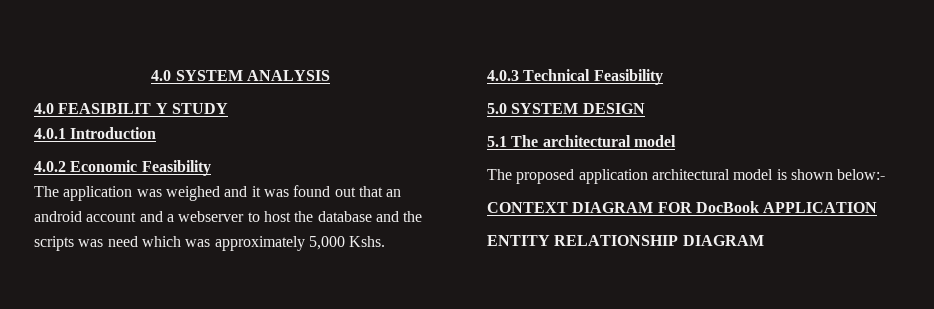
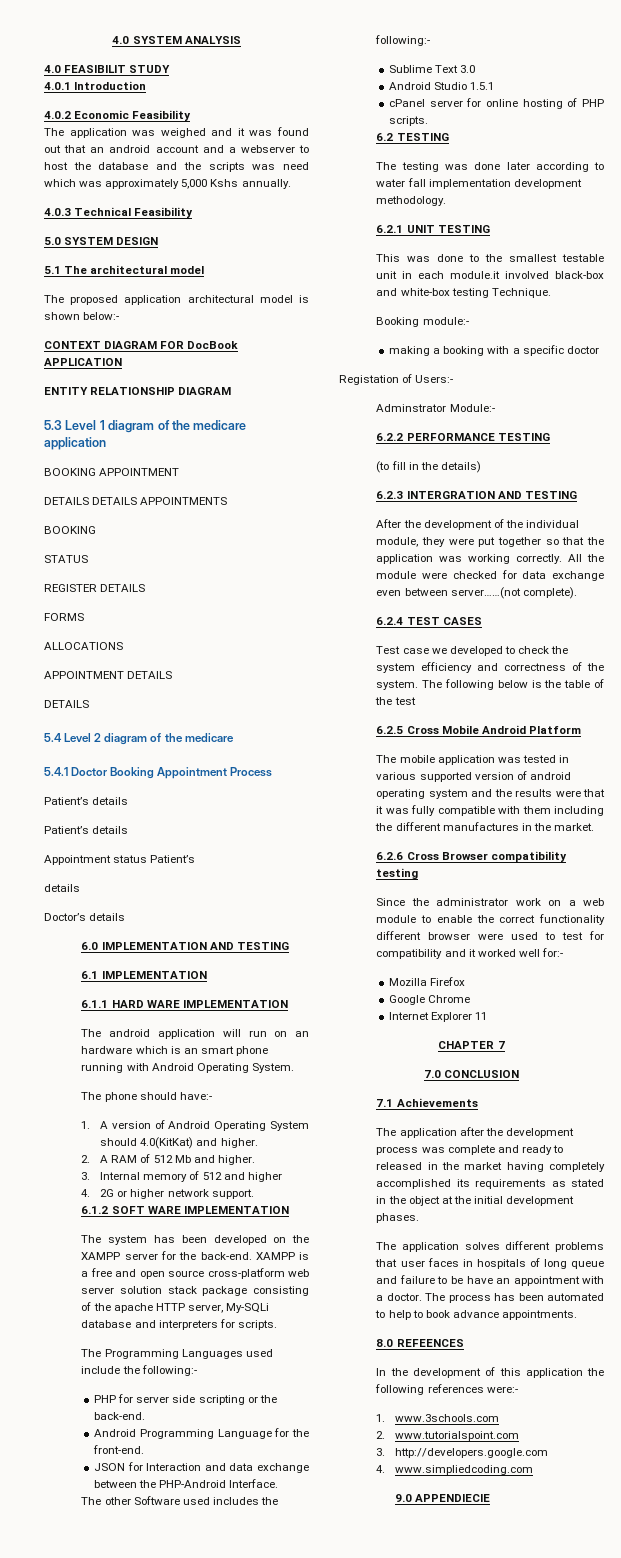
[155,103,168,114] Y -> (127, 69) none
[349,236,386,247] Kshs. -> [210,179,291,189] Kshs annually.
(764, 240) none -> [44,420,247,433] [44,437,106,450] [44,468,180,476] [44,497,228,505] [44,526,96,534] [44,555,88,563] [44,584,146,592] [44,613,84,621] [44,642,123,650] [44,671,173,679] [44,700,89,708] [44,733,234,745] [44,767,273,779] [44,797,129,805] [44,826,129,834] [44,855,196,865] [44,884,80,892] [44,913,126,921] [81,942,289,950] [81,971,207,979] [81,1000,288,1008] [81,1029,309,1039] [81,1046,269,1056] [81,1063,294,1073] [81,1092,212,1102] [81,1120,309,1131] [100,1137,258,1149] [81,1154,255,1165] [81,1171,282,1182] [81,1189,254,1199] [81,1206,289,1214] [81,1235,309,1245] [81,1251,309,1260] [81,1268,309,1279] [81,1286,309,1296] [81,1302,270,1313] [81,1319,277,1330] [81,1349,273,1359] [81,1365,197,1376] [94,1394,277,1405] [94,1412,146,1420] [94,1428,309,1439] [93,1445,145,1454] [94,1462,309,1473] [94,1479,279,1488] [81,1496,279,1505] [375,35,431,46] [389,65,476,73] [389,82,495,90] [389,98,604,109] [389,116,429,126] [376,133,449,141] [376,162,604,172] [376,178,582,189] [376,196,447,206] [376,225,490,233] [376,254,604,262] [376,271,604,279] [376,288,551,298] [376,317,469,327] [389,345,599,356] [339,374,454,385] [376,404,495,412] [376,433,550,441] [376,461,481,473] [376,491,577,499] [376,519,580,530] [376,537,604,547] [376,554,604,564] [376,570,604,581] [376,587,577,599] [376,617,482,625] [376,646,569,656] [376,662,604,673] [376,679,604,690] [375,697,416,705] [376,725,581,734] [376,755,570,765] [376,771,571,782] [376,789,605,799] [376,805,604,816] [375,822,595,831] [376,851,567,862] [376,868,419,879] [376,898,604,906] [376,914,605,925] [376,931,604,940] [376,948,564,959] [389,977,466,986] [389,995,471,1005] [389,1012,488,1022] [438,1041,505,1049] [423,1070,520,1078] [376,1098,478,1107] [376,1127,574,1138] [376,1145,564,1155] [376,1162,605,1172] [376,1179,604,1189] [376,1196,575,1206] [376,1213,420,1223] [376,1241,604,1252] [375,1258,604,1269] [376,1275,604,1286] [376,1293,604,1303] [375,1310,578,1320] [376,1339,464,1347] [376,1367,604,1378] [375,1384,518,1395] [376,1414,500,1422] [376,1431,520,1441] [376,1448,549,1458] [376,1465,534,1475] [395,1494,491,1502] // 5.3 Level 1 diagram of the medicare application // BOOKING APPOINTMENT // DETAILS DETAILS APPOINTMENTS // BOOKING // STATUS // REGISTER DETAILS // FORMS // ALLOCATIONS // APPOINTMENT DETAILS // DETAILS // 5.4 Level 2 diagram of the medicare // 5.4.1 Doctor Booking Appointment Process // Patient’s details // Patient’s details // Appointment status Patient’s // details // Doctor’s details // 6.0 IMPLEMENTATION AND TESTING // 6.1 IMPLEMENTATION // 6.1.1 HARD WARE IMPLEMENTATION // The android application will run on an hardware which is an smart phone running with Android Operating System. // The phone should have:- // 1. A version of Android Operating System should 4.0(KitKat) and higher. // 2. A RAM of 512 Mb and higher. // 3. Internal memory of 512 and higher // 4. 2G or higher network support. // 6.1.2 SOFT WARE IMPLEMENTATION // The system has been developed on the XAMPP server for the back-end. XAMPP is a free and open source cross-platform web server solution stack package consisting of the apache HTTP server, My-SQLi database and interpreters for scripts. // The Programming Languages used include the following:- // PHP for server side scripting or the back-end. // Android Programming Language for the front-end. // JSON for Interaction and data exchange between the PHP-Android Interface. // The other Software used includes the following:- // Sublime Text 3.0 // Android Studio 1.5.1 // cPanel server for online hosting of PHP scripts. // 6.2 TESTING // The testing was done later according to water fall implementation development methodology. // 6.2.1 UNIT TESTING // This was done to the smallest testable unit in each module.it involved black-box and white-box testing Technique. // Booking module:- // making a booking with a specific doctor // Registation of Users:- // Adminstrator Module:- // 6.2.2 PERFORMANCE TESTING // (to fill in the details) // 6.2.3 INTERGRATION AND TESTING // After the development of the individual module, they were put together so that the application was working correctly. All the module were checked for data exchange even between server……(not complete). // 6.2.4 TEST CASES // Test case we developed to check the system efficiency and correctness of the system. The following below is the table of the test // 6.2.5 Cross Mobile Android Platform // The mobile application was tested in various supported version of android operating system and the results were that it was fully compatible with them including the different manufactures in the market. // 6.2.6 Cross Browser compatibility testing // Since the administrator work on a web module to enable the correct functionality different browser were used to test for compatibility and it worked well for:- // Mozilla Firefox // Google Chrome // Internet Explorer 11 // CHAPTER 7 // 7.0 CONCLUSION // 7.1 Achievements // The application after the development process was complete and ready to released in the market having completely accomplished its requirements as stated in the object at the initial development phases. // The application solves different problems that user faces in hospitals of long queue and failure to be have an appointment with a doctor. The process has been automated to help to book advance appointments. // 8.0 REFEENCES // In the development of this application the following references were:- // 1. www.3schools.com // 2. www.tutorialspoint.com // 3. http://developers.google.com // 4. www.simpliedcoding.com // 9.0 APPENDIECIE

